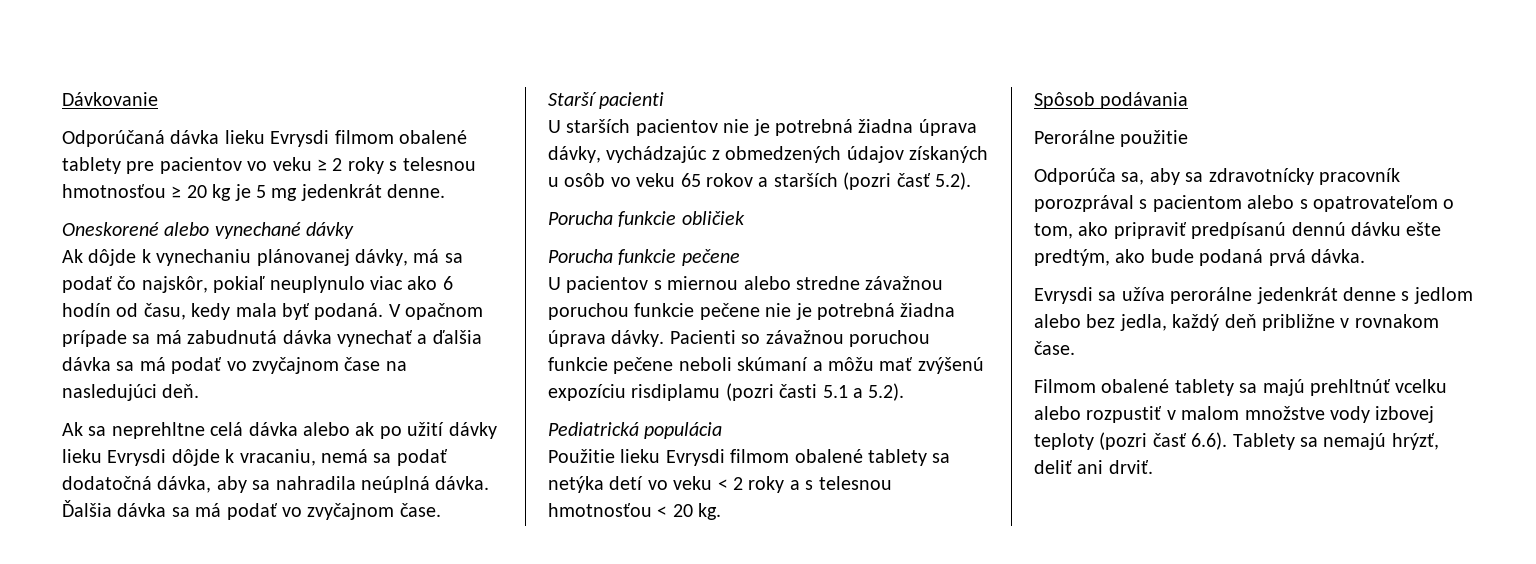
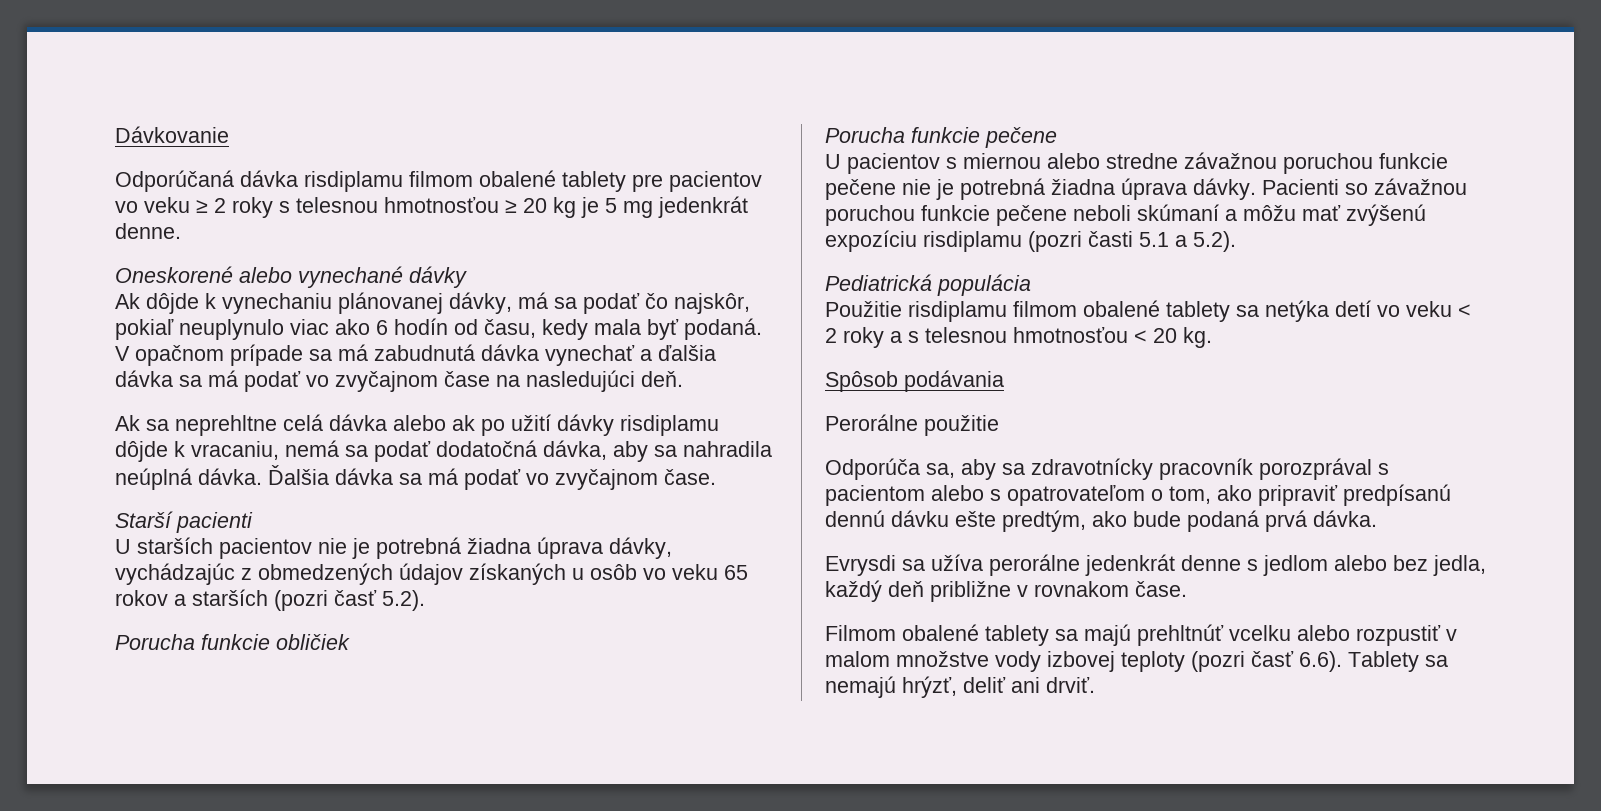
[224,130,330,147] lieku Evrysdi -> [304,171,403,192] risdiplamu
[62,449,167,466] lieku Evrysdi -> [620,415,719,436] risdiplamu
[620,449,725,466] lieku Evrysdi -> [908,301,1007,322] risdiplamu

